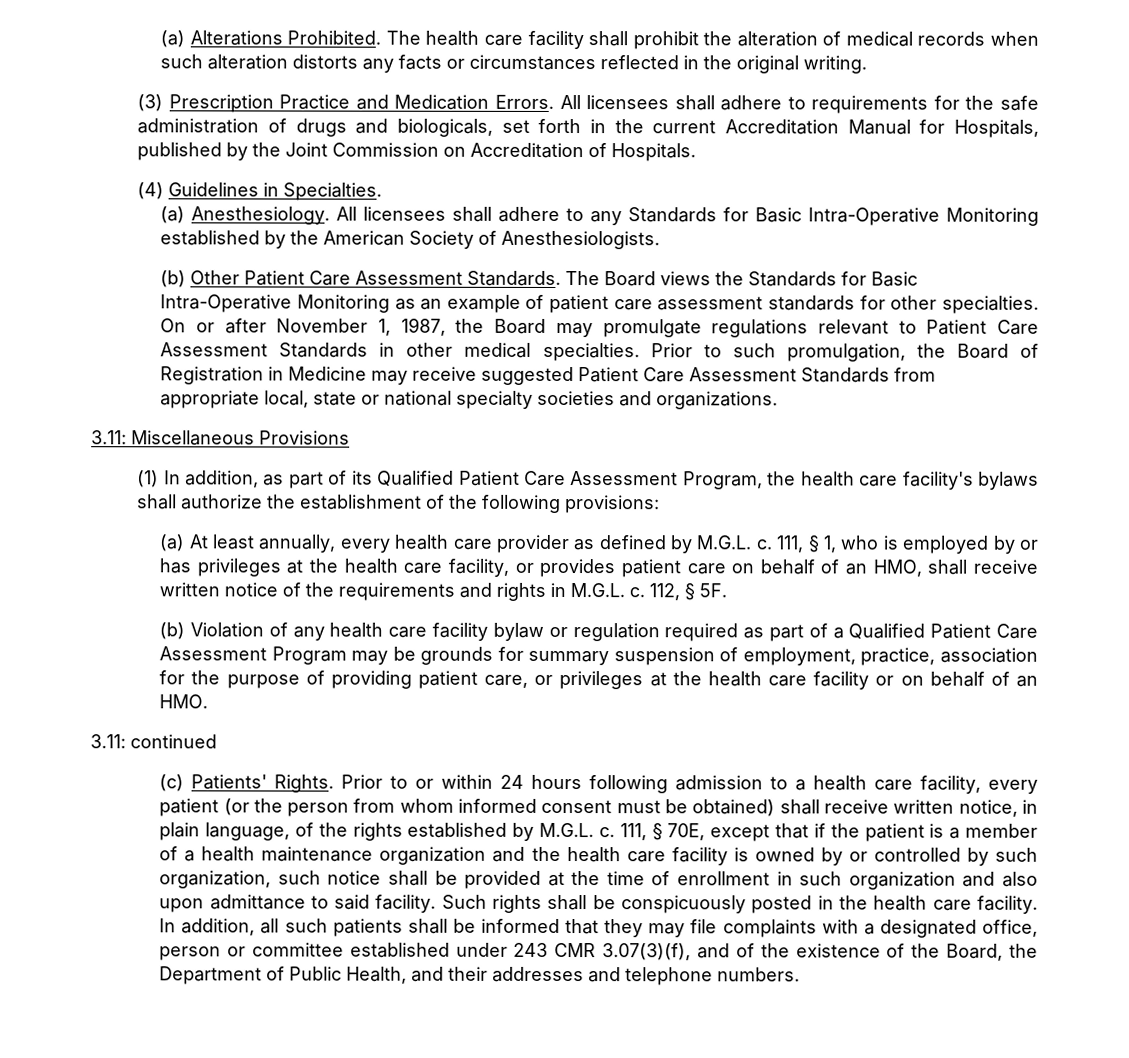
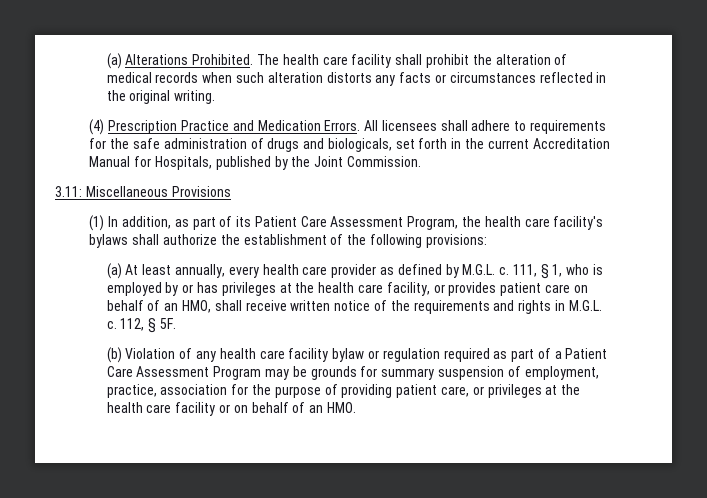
[137,94,164,112] (3) -> [89,119,105,135] (4)
[332,142,697,162] [137,182,383,201] [160,206,1039,226] [160,230,661,250] [160,270,919,288] [160,294,1039,314] [160,317,1039,338] [160,342,1039,362] [160,366,937,386] [160,390,779,410] Commission on Accreditation of Hospitals. // (4) Guidelines in Specialties. // (a) Anesthesiology. All licensees shall adhere to any Standards for Basic Intra-Operative Monitoring established by the American Society of Anesthesiologists. // (b) Other Patient Care Assessment Standards. The Board views the Standards for Basic Intra-Operative Monitoring as an example of patient care assessment standards for other specialties. On or after November 1, 1987, the Board may promulgate regulations relevant to Patient Care Assessment Standards in other medical specialties. Prior to such promulgation, the Board of Registration in Medicine may receive suggested Patient Care Assessment Standards from appropriate local, state or national specialty societies and organizations. -> [346,156,421,167] Commission.
[377,470,455,487] Qualified -> (252, 221) none
[848,623,926,640] Qualified -> (562, 355) none
[90,734,217,749] [159,774,1039,794] [159,798,1038,817] [159,822,1038,842] [159,846,1039,866] [159,870,1038,890] [159,894,1038,914] [159,918,1039,938] [159,942,1038,961] [159,966,801,986] // 3.11: continued // (c) Patients' Rights. Prior to or within 24 hours following admission to a health care facility, every patient (or the person from whom informed consent must be obtained) shall receive written notice, in plain language, of the rights established by M.G.L. c. 111, § 70E, except that if the patient is a member of a health maintenance organization and the health care facility is owned by or controlled by such organization, such notice shall be provided at the time of enrollment in such organization and also upon admittance to said facility. Such rights shall be conspicuously posted in the health care facility. In addition, all such patients shall be informed that they may file complaints with a designated office, person or committee established under 243 CMR 3.07(3)(f), and of the existence of the Board, the Department of Public Health, and their addresses and telephone numbers. -> (356, 407) none

